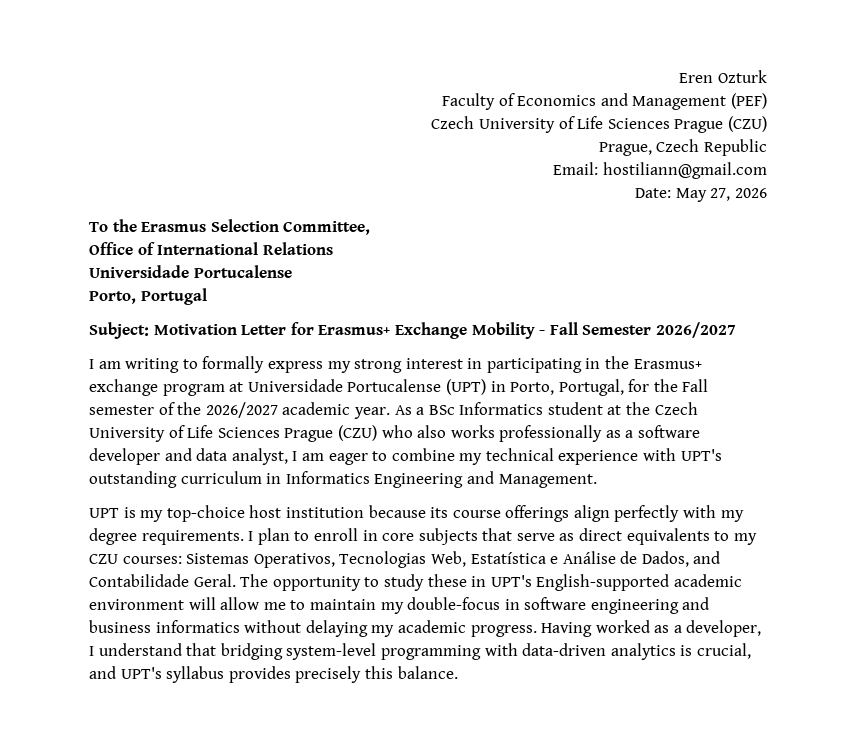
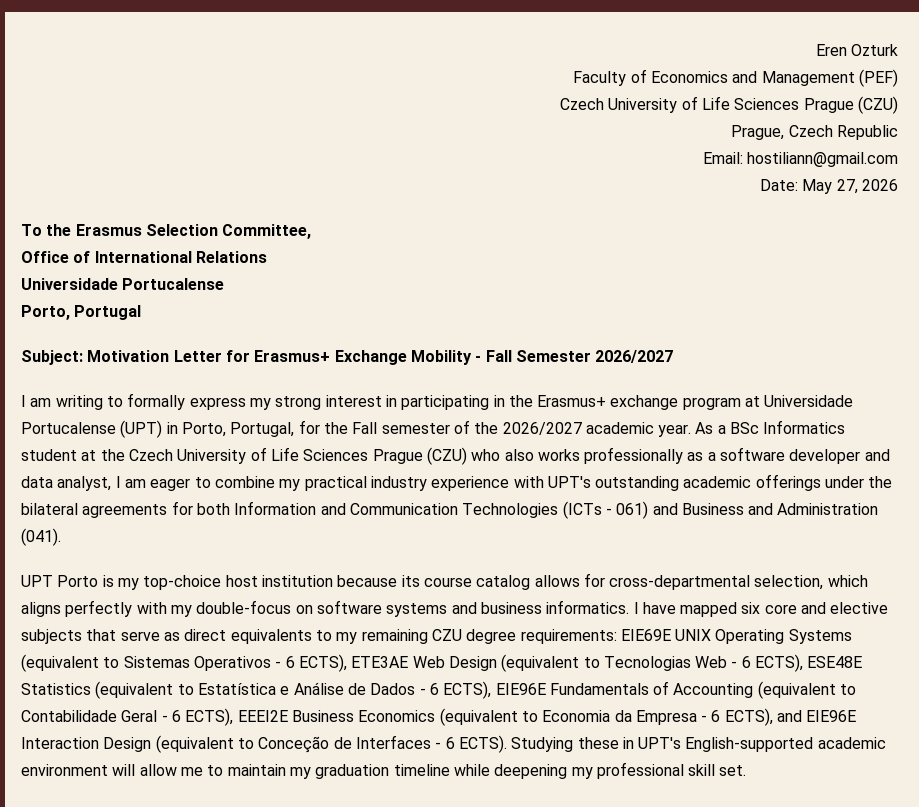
[485,448,554,461] technical -> [304,476,427,491] practical industry
[180,471,597,488] curriculum in Informatics Engineering and Management. -> [683,474,893,491] [21,501,879,519] [21,528,61,546] academic offerings under the bilateral agreements for both Information and Communication Technologies (ICTs - 061) and Business and Administration (041).
(119, 513) none -> [57,575,99,587] Porto
[505,505,744,522] [89,528,415,545] offerings align perfectly with my degree requirements. I plan to enroll in core -> [476,573,868,590] [21,600,889,617] catalog allows for cross-departmental selection, which aligns perfectly with my double-focus on software systems and business informatics. I have mapped six core and elective
[89,551,721,568] [89,574,424,591] CZU courses: Sistemas Operativos, Tecnologias Web, Estatística e Análise de Dados, and Contabilidade Geral. The opportunity to study -> [361,629,852,644] [21,654,863,672] [21,681,857,699] [21,708,857,726] [21,735,574,753] remaining CZU degree requirements: EIE69E UNIX Operating Systems (equivalent to Sistemas Operativos - 6 ECTS), ETE3AE Web Design (equivalent to Tecnologias Web - 6 ECTS), ESE48E Statistics (equivalent to Estatística e Análise de Dados - 6 ECTS), EIE96E Fundamentals of Accounting (equivalent to Contabilidade Geral - 6 ECTS), EEEI2E Business Economics (equivalent to Economia da Empresa - 6 ECTS), and EIE96E Interaction Design (equivalent to Conceção de Interfaces - 6 ECTS). Studying
[407,597,710,614] [89,620,762,637] [89,643,751,660] [89,666,458,683] double-focus in software engineering and business informatics without delaying my academic progress. Having worked as a developer, I understand that bridging system-level programming with data-driven analytics is crucial, and UPT's syllabus provides precisely this balance. -> [315,762,747,779] graduation timeline while deepening my professional skill set.

